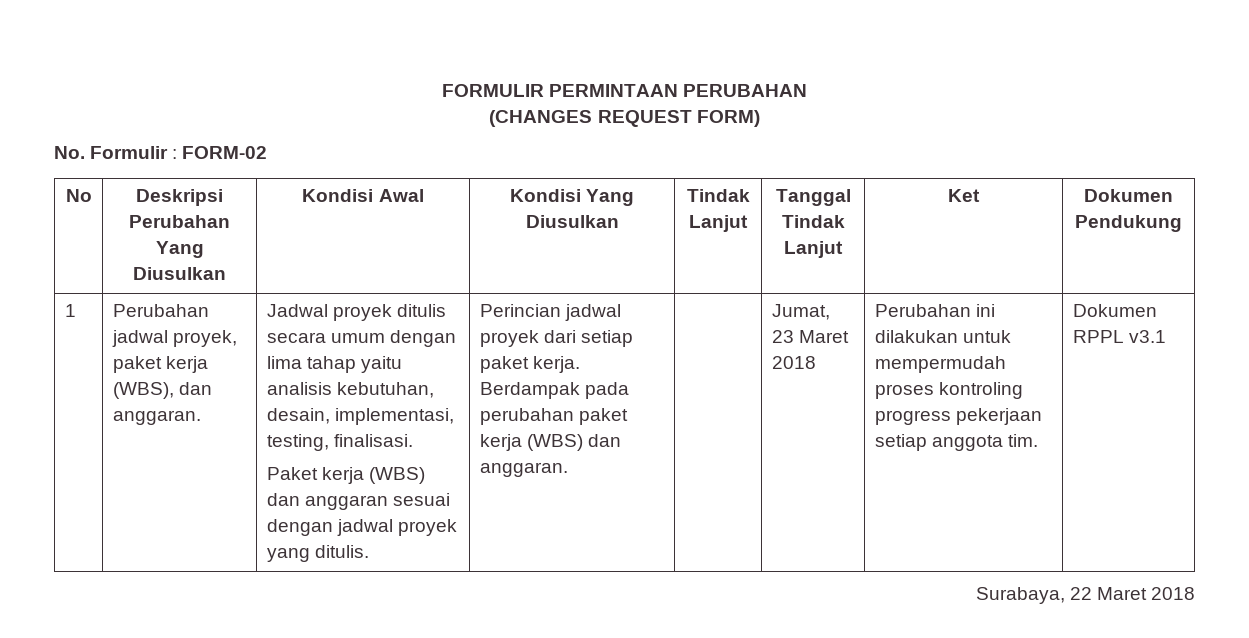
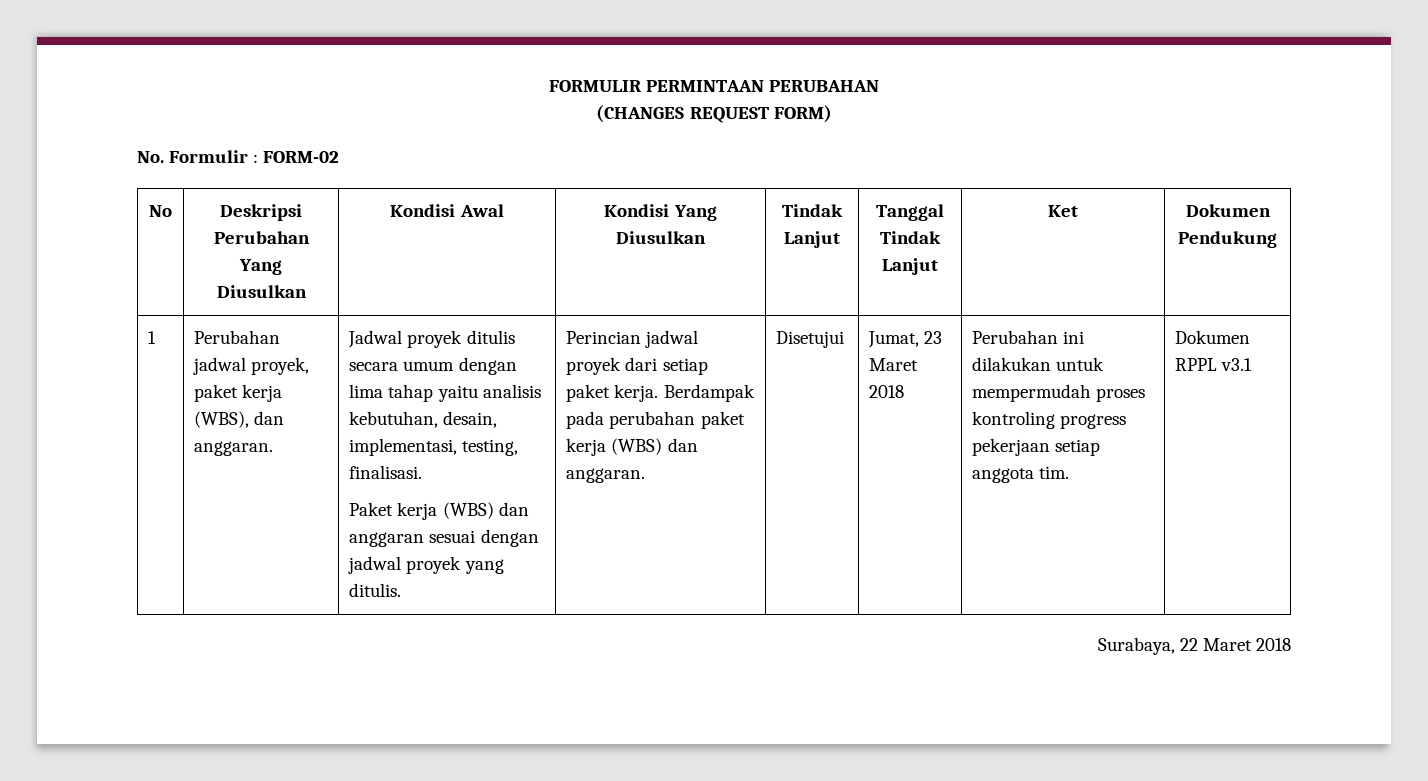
(568, 469) none -> [776,331,845,348] Disetujui

